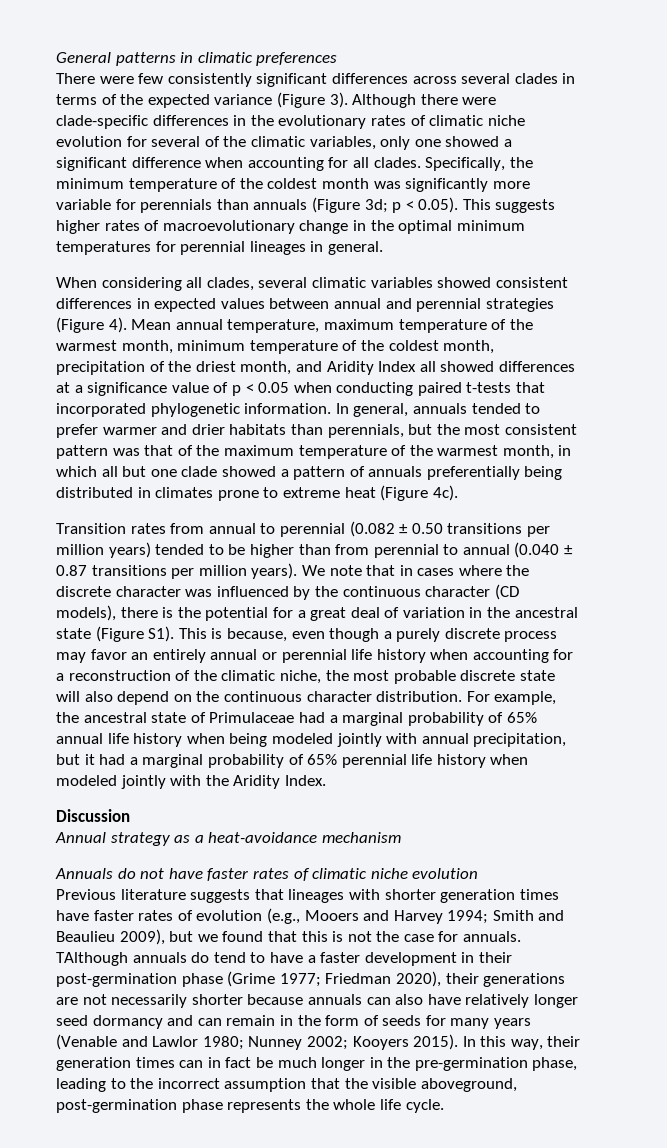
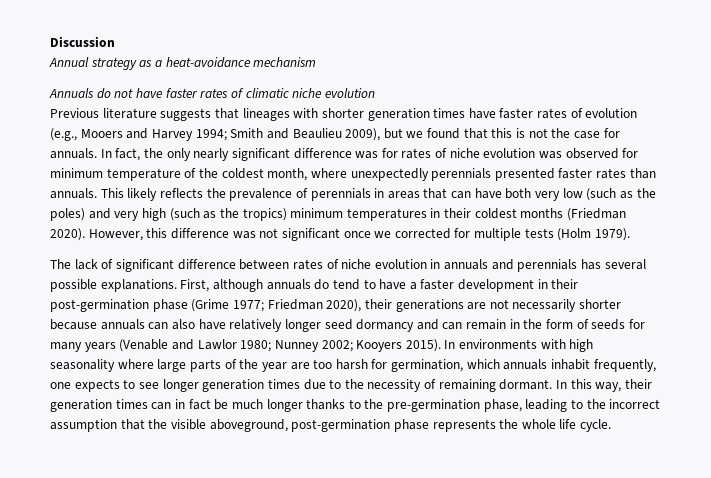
[56,52,338,66] [56,73,576,87] [56,92,497,108] [56,115,525,129] [56,136,512,150] [56,157,533,171] [56,178,530,192] [56,197,556,213] [56,220,525,234] [56,241,383,255] [56,277,568,291] [56,298,554,312] [56,317,533,333] [56,340,495,354] [56,361,575,375] [56,382,546,396] [56,403,541,417] [56,424,577,438] [56,445,572,459] [56,466,563,480] [56,485,458,501] [56,521,550,537] [56,542,574,558] [56,563,530,579] [56,584,519,600] [56,605,578,621] [56,626,558,642] [56,649,574,663] [56,670,555,684] [56,691,557,705] [56,712,537,726] [56,733,567,747] [56,754,529,768] [56,775,326,789] General patterns in climatic preferences // There were few consistently significant differences across several clades in terms of the expected variance (Figure 3). Although there were clade-specific differences in the evolutionary rates of climatic niche evolution for several of the climatic variables, only one showed a significant difference when accounting for all clades. Specifically, the minimum temperature of the coldest month was significantly more variable for perennials than annuals (Figure 3d; p < 0.05). This suggests higher rates of macroevolutionary change in the optimal minimum temperatures for perennial lineages in general. // When considering all clades, several climatic variables showed consistent differences in expected values between annual and perennial strategies (Figure 4). Mean annual temperature, maximum temperature of the warmest month, minimum temperature of the coldest month, precipitation of the driest month, and Aridity Index all showed differences at a significance value of p < 0.05 when conducting paired t-tests that incorporated phylogenetic information. In general, annuals tended to prefer warmer and drier habitats than perennials, but the most consistent pattern was that of the maximum temperature of the warmest month, in which all but one clade showed a pattern of annuals preferentially being distributed in climates prone to extreme heat (Figure 4c). // Transition rates from annual to perennial (0.082 ± 0.50 transitions per million years) tended to be higher than from perennial to annual (0.040 ± 0.87 transitions per million years). We note that in cases where the discrete character was influenced by the continuous character (CD models), there is the potential for a great deal of variation in the ancestral state (Figure S1). This is because, even though a purely discrete process may favor an entirely annual or perennial life history when accounting for a reconstruction of the climatic niche, the most probable discrete state will also depend on the continuous character distribution. For example, the ancestral state of Primulaceae had a marginal probability of 65% annual life history when being modeled jointly with annual precipitation, but it had a marginal probability of 65% perennial life history when modeled jointly with the Aridity Index. // -> (50, 41) none
[56,952,128,966] TAlthough -> [100,148,639,161] [50,168,656,181] [50,188,656,201] [50,208,627,221] [50,228,631,241] [50,259,646,272] [50,279,263,292] In fact, the only nearly significant difference was for rates of niche evolution was observed for minimum temperature of the coldest month, where unexpectedly perennials presented faster rates than annuals. This likely reflects the prevalence of perennials in areas that can have both very low (such as the poles) and very high (such as the tropics) minimum temperatures in their coldest months (Friedman 2020). However, this difference was not significant once we corrected for multiple tests (Holm 1979). // The lack of significant difference between rates of niche evolution in annuals and perennials has several possible explanations. First, although
(476, 1041) none -> [459,339,594,352] [50,359,656,372] [50,379,568,392] environments with high seasonality where large parts of the year are too harsh for germination, which annuals inhabit frequently, one expects to see longer generation times due to the necessity of remaining dormant. In
[369,1057,383,1068] in -> [306,399,361,410] thanks to

